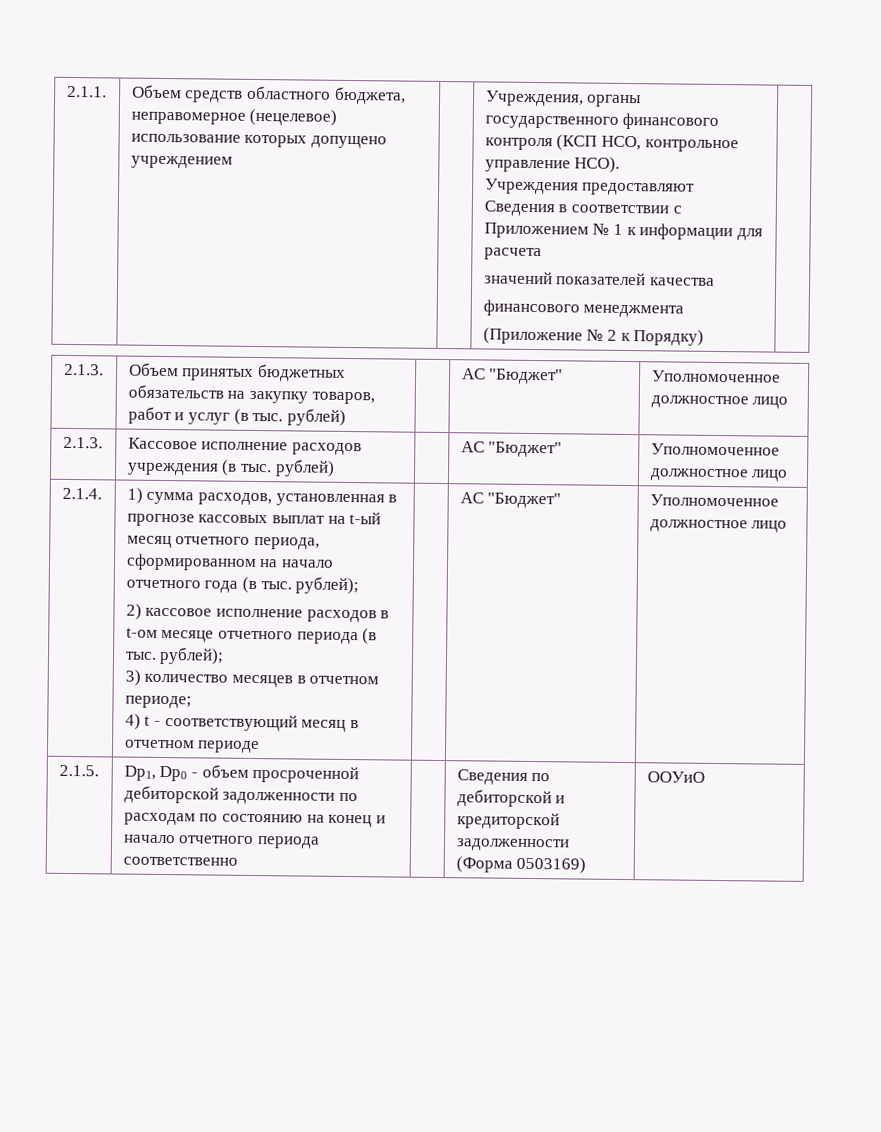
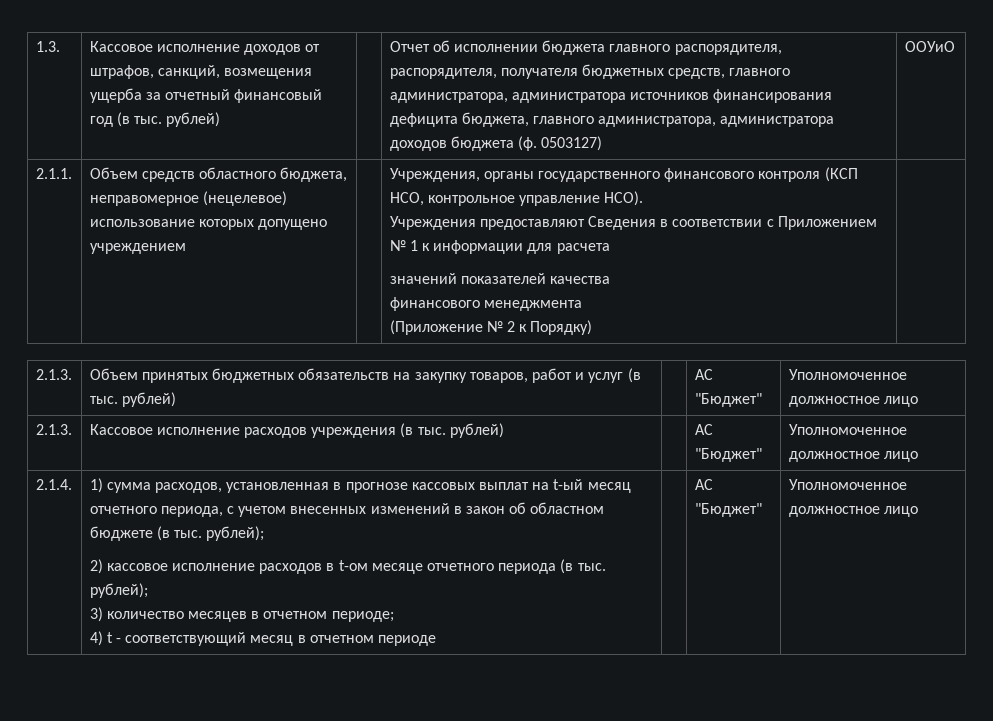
(66, 91) none -> [35,41,60,52] [89,41,321,55] [89,65,313,79] [89,88,323,103] [89,112,221,127] [389,40,782,55] [389,64,791,79] [389,89,833,103] [389,112,835,127] [389,136,603,151] [904,41,955,52] 1.3. | Кассовое исполнение доходов от штрафов, санкций, возмещения ущерба за отчетный финансовый год (в тыс. рублей) | | Отчет об исполнении бюджета главного распорядителя, распорядителя, получателя бюджетных средств, главного администратора, администратора источников финансирования дефицита бюджета, главного администратора, администратора доходов бюджета (ф. 0503127) | ООУиО //
[125,553,334,572] [125,579,239,593] сформированном на начало отчетного года -> [227,502,605,517] [89,526,153,541] с учетом внесенных изменений в закон об областном бюджете
[58,764,99,777] [123,764,360,784] [123,785,358,805] [123,812,386,828] [122,834,320,849] [122,856,238,866] [456,769,551,785] [456,789,566,808] [456,812,560,830] [455,838,570,852] [455,856,587,874] [646,771,705,783] // 2.1.5. | Dp1, Dp0 - объем просроченной дебиторской задолженности по расходам по состоянию на конец и начало отчетного периода соответственно | | Сведения по дебиторской и кредиторской задолженности (Форма 0503169) | ООУиО -> (918, 511) none

